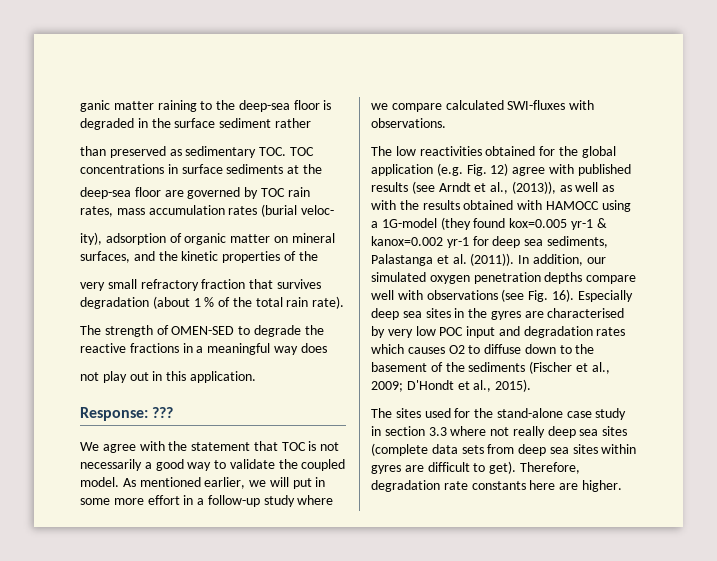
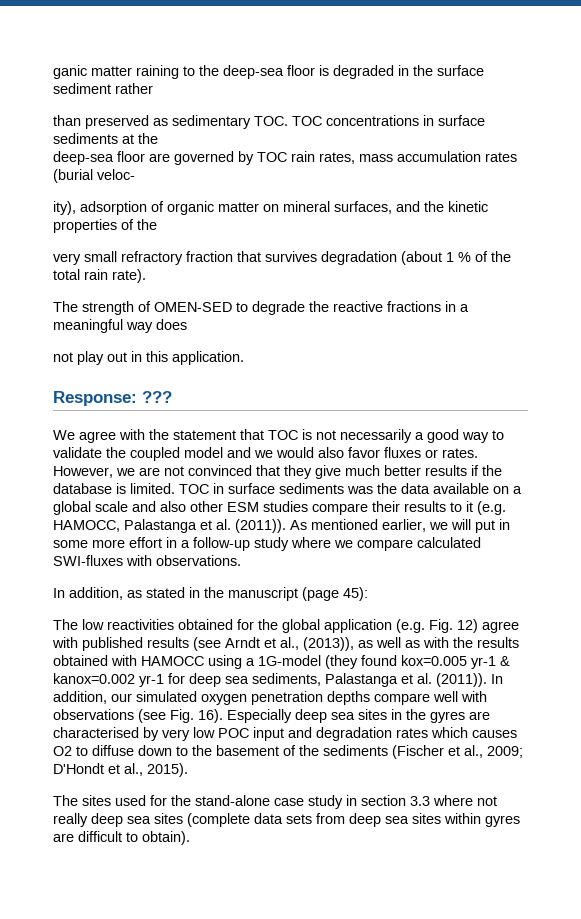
[80,477,119,487] model. -> [184,447,478,458] [53,465,502,479] [53,483,522,494] [53,501,506,515] [53,519,286,533] model and we would also favor fluxes or rates. However, we are not convinced that they give much better results if the database is limited. TOC in surface sediments was the data available on a global scale and also other ESM studies compare their results to it (e.g. HAMOCC, Palastanga et al. (2011)).
(446, 123) none -> [53,587,368,601] // In addition, as stated in the manuscript (page 45):
[489,461,580,474] [371,480,622,492] get). Therefore, degradation rate constants here are higher. -> [142,831,190,845] obtain).

